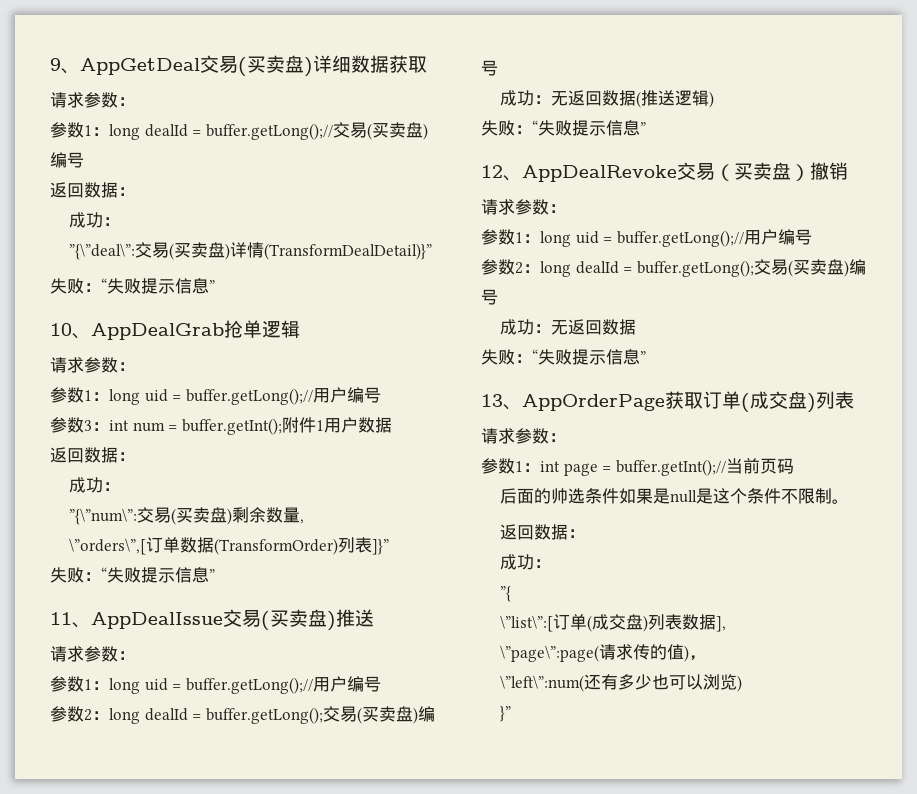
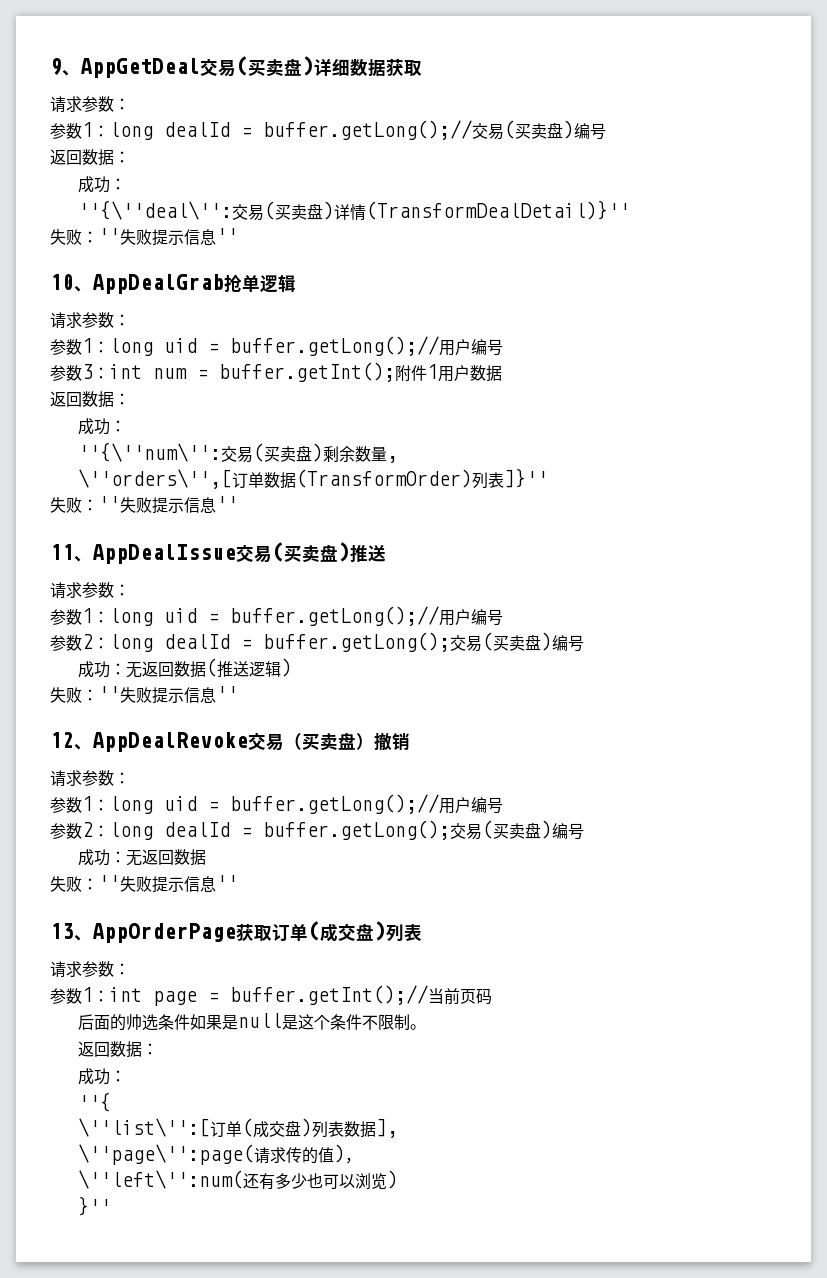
[68,243,135,260] ”{\”deal\”: -> [77,200,232,220] ''{\''deal\'':
[263,243,432,260] [50,278,215,294] (TransformDealDetail)}” // 失败：“失败提示信息” -> [365,200,630,220] [50,228,238,246] (TransformDealDetail)}'' // 失败：''失败提示信息''
[68,508,137,525] ”{\”num\”: -> [77,442,221,462] ''{\''num\'':
[68,538,146,555] \”orders\”,[ -> [77,469,232,489] \''orders\'',[
[371,539,389,555] [50,567,215,583] ]}” // 失败：“失败提示信息” -> [503,468,548,488] [50,496,238,514] ]}'' // 失败：''失败提示信息''
[532,120,646,136] “失败提示信息” -> [98,686,238,704] ''失败提示信息''
[532,349,646,365] “失败提示信息” -> [98,875,238,893] ''失败提示信息''
[499,586,511,602] [499,615,553,632] ”{ // \”list\”:[ -> [77,1092,111,1112] [77,1118,210,1137] ''{ // \''list\'':[
[499,645,599,662] \”page\”:page( -> [77,1144,254,1165] \''page\'':page(
[499,675,584,692] \”left\”:num( -> [77,1170,243,1189] \''left\'':num(
[499,706,511,722] }” -> [77,1196,111,1216] }''

